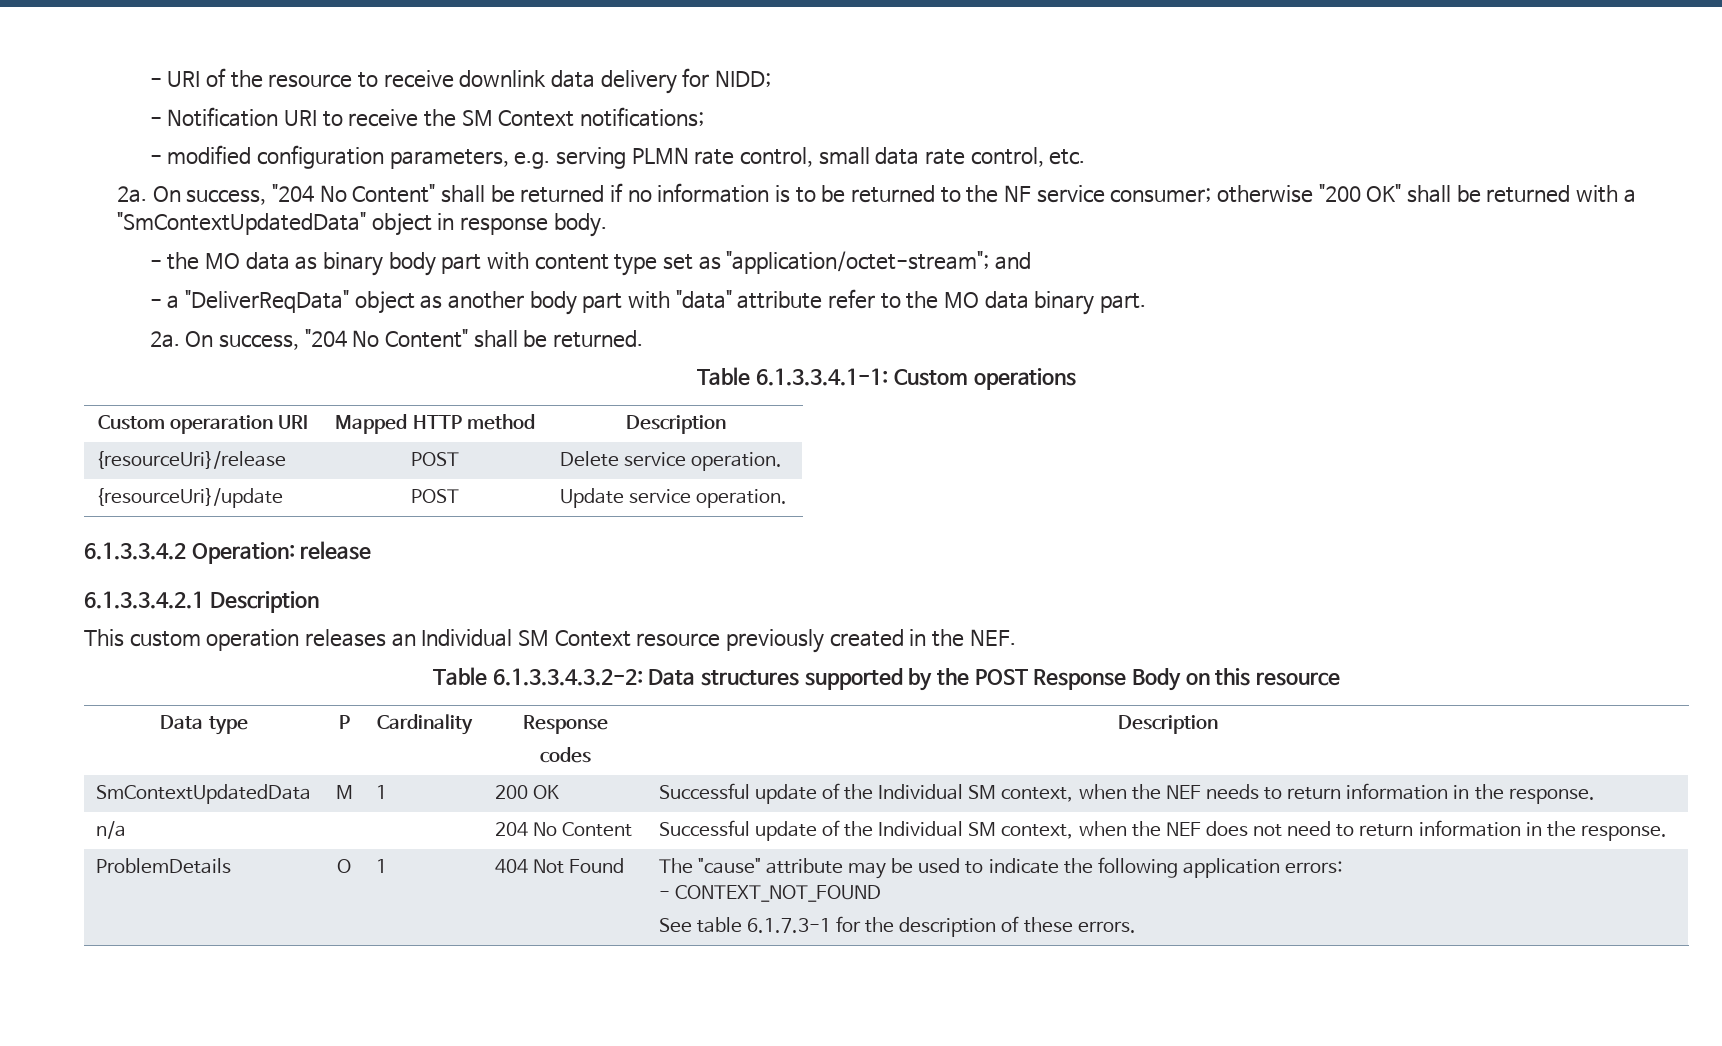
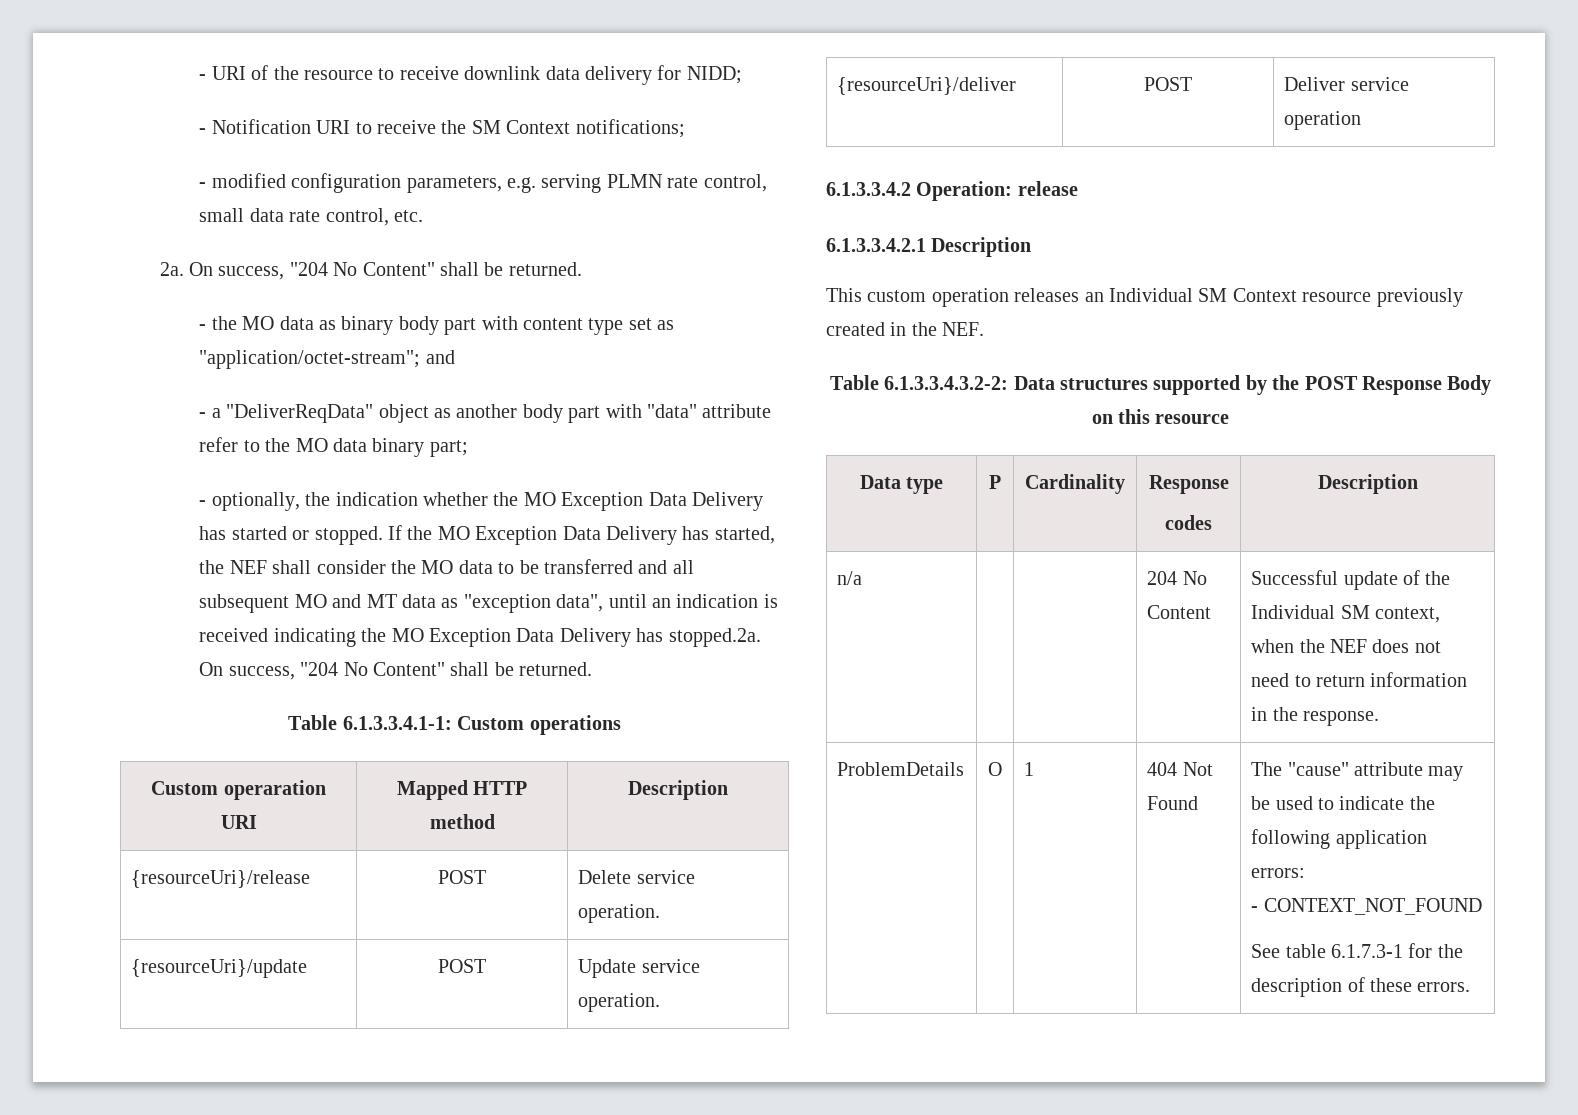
[520,183,1636,203] [116,212,607,237] returned if no information is to be returned to the NF service consumer; otherwise "200 OK" shall be returned with a "SmContextUpdatedData" object in response body. -> [508,262,582,276] returned.
[1100,293,1147,313] [149,331,180,348] part. // 2a. -> [429,440,468,457] [199,492,763,511] [199,525,775,545] [199,559,694,574] [199,594,778,613] [199,628,761,647] part; // - optionally, the indication whether the MO Exception Data Delivery has started or stopped. If the MO Exception Data Delivery has started, the NEF shall consider the MO data to be transferred and all subsequent MO and MT data as "exception data", until an indication is received indicating the MO Exception Data Delivery has stopped.2a.
(787, 498) none -> [837,77,1017,95] [1144,77,1192,91] [1284,77,1409,91] [1284,111,1362,130] // {resourceUri}/deliver | POST | Deliver service operation
[95,784,311,804] [335,785,353,799] [375,785,387,799] [494,785,559,799] [658,783,1595,804] // SmContextUpdatedData | M | 1 | 200 OK | Successful update of the Individual SM context, when the NEF needs to return information in the response. -> (1418, 484) none

